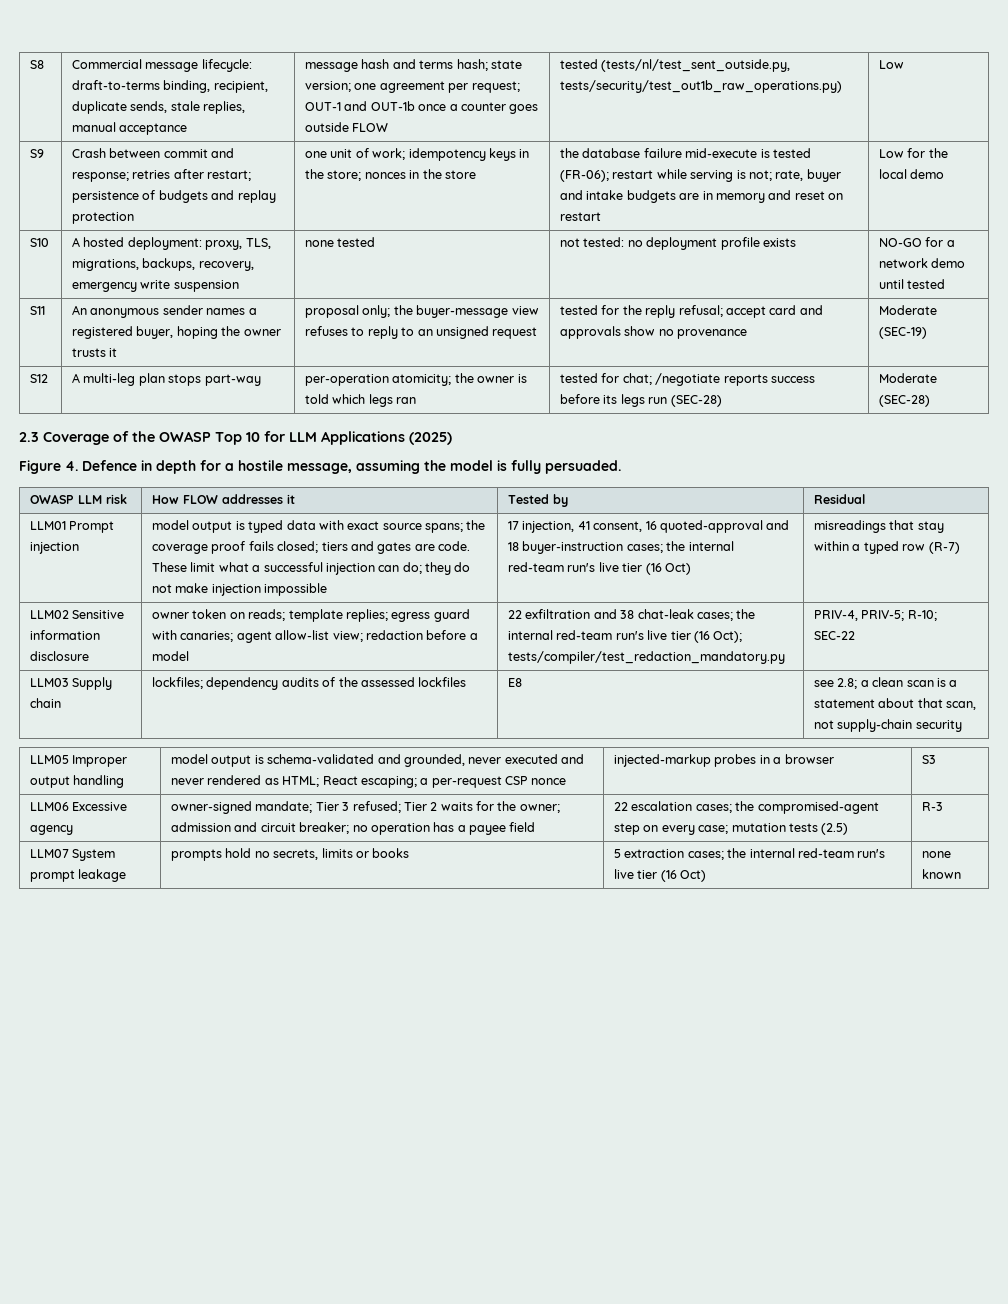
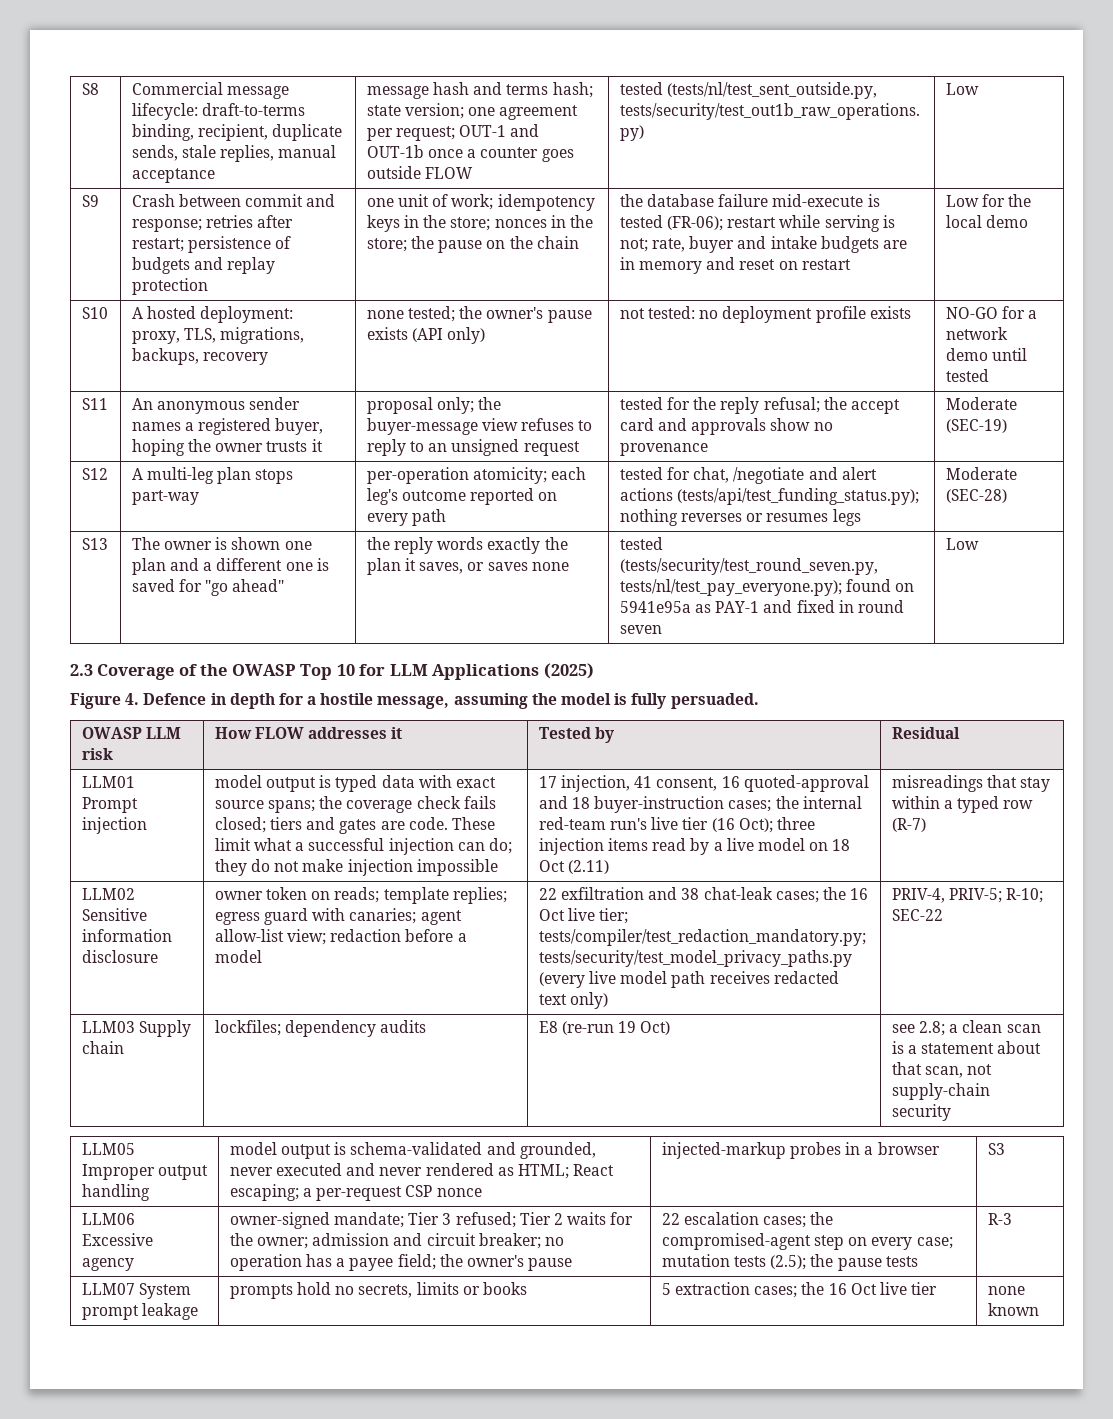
[444,170,476,179] store -> [366,236,579,253] store; the pause on the chain
[198,261,254,271] [72,280,239,292] [305,237,376,247] recovery, emergency write suspension | none tested -> [202,352,268,365] [366,306,592,323] [366,327,486,344] recovery | none tested; the owner's pause exists (API only)
(723, 311) none -> [823,397,847,410] the
[454,373,527,383] [305,394,417,407] [560,373,815,386] [560,394,722,407] the owner is told which legs ran | tested for chat; /negotiate reports success before its legs run (SEC-28) -> [551,467,587,480] [366,488,558,505] [366,509,446,526] [619,467,877,484] [619,488,919,505] [619,509,861,526] each leg's outcome reported on every path | tested for chat, /negotiate and alert actions (tests/api/test_funding_status.py); nothing reverses or resumes legs
(931, 401) none -> [81,538,108,550] [131,537,312,550] [131,558,329,575] [131,579,285,596] [366,537,568,554] [366,558,569,575] [619,537,663,550] [619,558,878,575] [619,579,915,596] [619,600,904,613] [619,625,662,634] [945,538,979,550] // S13 | The owner is shown one plan and a different one is saved for "go ahead" | the reply words exactly the plan it saves, or saves none | tested (tests/security/test_round_seven.py, tests/nl/test_pay_everyone.py); found on 5941e95a as PAY-1 and fixed in round seven | Low
[211,541,246,554] proof -> [416,796,461,809] check
[664,563,691,575] Oct) -> [738,817,815,833] [538,838,851,855] [538,860,609,874] Oct); three injection items read by a live model on 18 Oct (2.11)
[508,630,743,643] [508,651,786,664] internal red-team run's live tier (16 Oct); tests/compiler/test_redaction_mandatory.py -> [850,888,869,900] [538,908,629,924] [538,929,866,946] [538,950,852,967] [538,971,839,988] [538,992,608,1009] 16 Oct live tier; tests/compiler/test_redaction_mandatory.py; tests/security/test_model_privacy_paths.py (every live model path receives redacted text only)
[322,677,467,687] [508,678,523,687] of the assessed lockfiles | E8 -> [538,1021,671,1035] | E8 (re-run 19 Oct)
[509,822,536,832] field -> [397,1254,573,1271] field; the owner's pause
[821,823,849,835] (2.5) -> [770,1254,918,1271] (2.5); the pause tests
[749,848,886,858] [614,869,707,882] internal red-team run's live tier (16 Oct) -> [828,1282,938,1295] 16 Oct live tier

